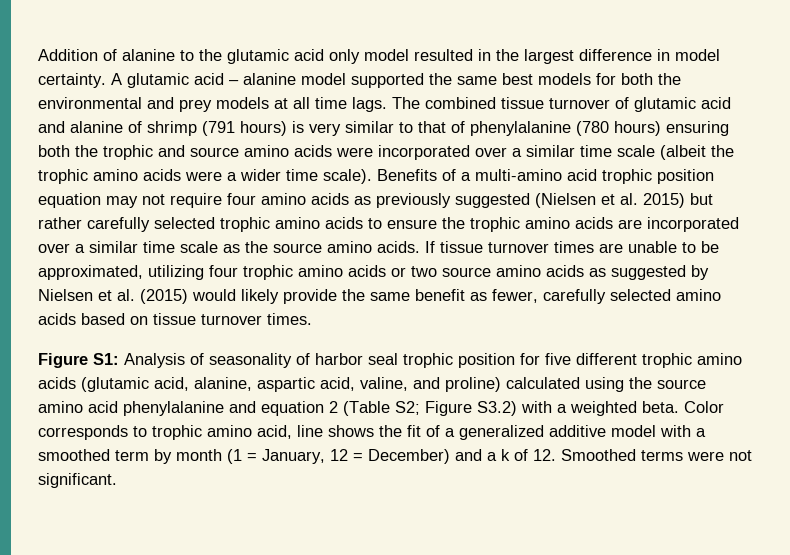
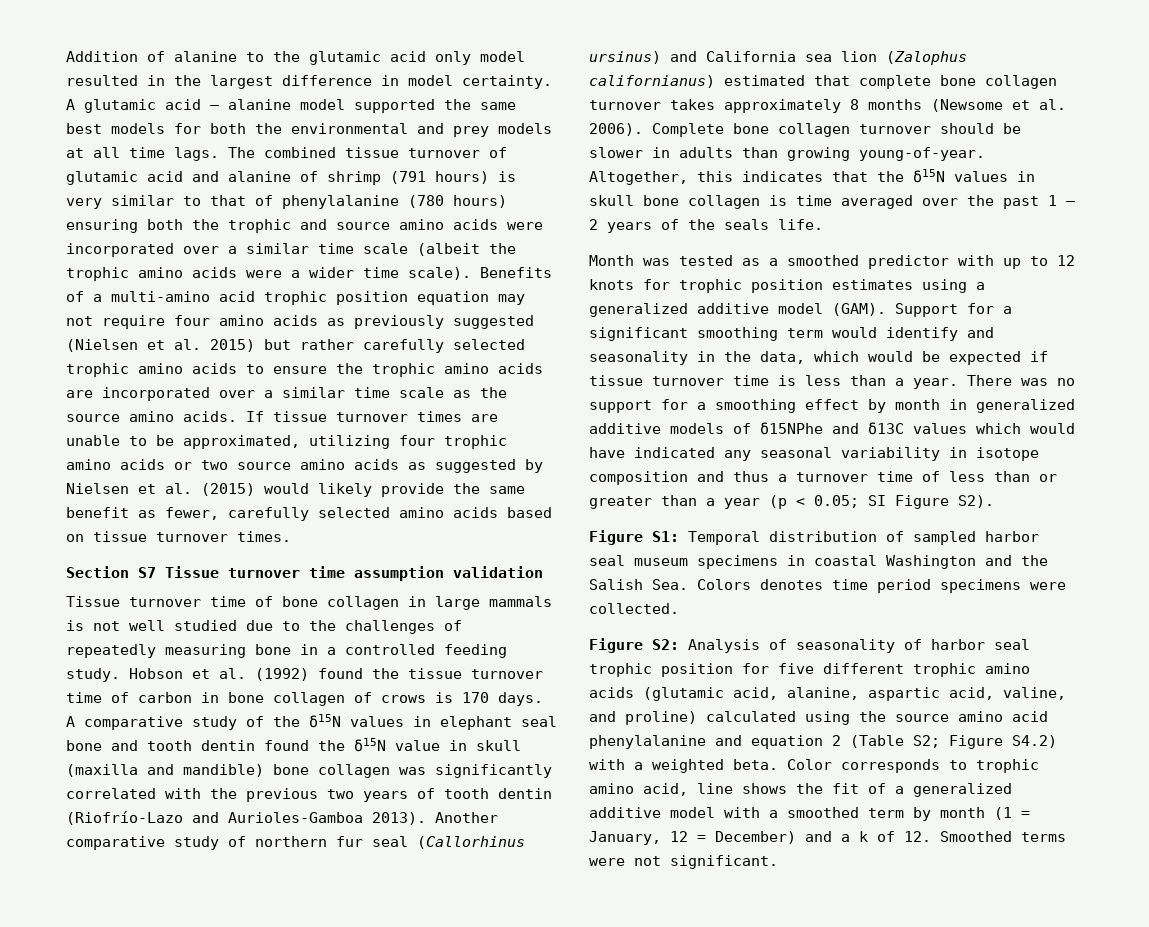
[38,353,119,368] Figure S1: -> [66,566,543,581] [66,596,552,610] [66,620,462,634] [66,644,507,658] [66,668,543,682] [66,692,543,706] [66,714,557,730] [66,738,521,752] [66,764,552,778] [66,788,552,802] [66,811,498,825] [66,836,525,850] [589,51,967,65] [589,75,1057,89] [589,99,1066,113] [589,123,1021,137] [589,147,985,161] [589,169,1035,185] [589,195,1076,209] [589,219,823,233] [589,255,1075,269] [589,279,985,293] [589,303,1012,317] [589,327,994,341] [589,351,1048,365] [589,375,1075,389] [589,399,1075,413] [589,422,1075,435] [589,447,1039,461] [589,471,1057,485] [589,495,994,509] [589,530,1039,545] [589,555,1048,569] [589,579,1066,593] [589,603,679,614] [589,638,679,653] Section S7 Tissue turnover time assumption validation // Tissue turnover time of bone collagen in large mammals is not well studied due to the challenges of repeatedly measuring bone in a controlled feeding study. Hobson et al. (1992) found the tissue turnover time of carbon in bone collagen of crows is 170 days. A comparative study of the δ15N values in elephant seal bone and tooth dentin found the δ15N value in skull (maxilla and mandible) bone collagen was significantly correlated with the previous two years of tooth dentin (Riofrío-Lazo and Aurioles-Gamboa 2013). Another comparative study of northern fur seal (Callorhinus ursinus) and California sea lion (Zalophus californianus) estimated that complete bone collagen turnover takes approximately 8 months (Newsome et al. 2006). Complete bone collagen turnover should be slower in adults than growing young-of-year. Altogether, this indicates that the δ15N values in skull bone collagen is time averaged over the past 1 – 2 years of the seals life. // Month was tested as a smoothed predictor with up to 12 knots for trophic position estimates using a generalized additive model (GAM). Support for a significant smoothing term would identify and seasonality in the data, which would be expected if tissue turnover time is less than a year. There was no support for a smoothing effect by month in generalized additive models of δ15NPhe and δ13C values which would have indicated any seasonal variability in isotope composition and thus a turnover time of less than or greater than a year (p < 0.05; SI Figure S2). // Figure S1: Temporal distribution of sampled harbor seal museum specimens in coastal Washington and the Salish Sea. Colors denotes time period specimens were collected. // Figure S2:
[477,401,517,416] S3.2) -> [1012,735,1057,748] S4.2)

